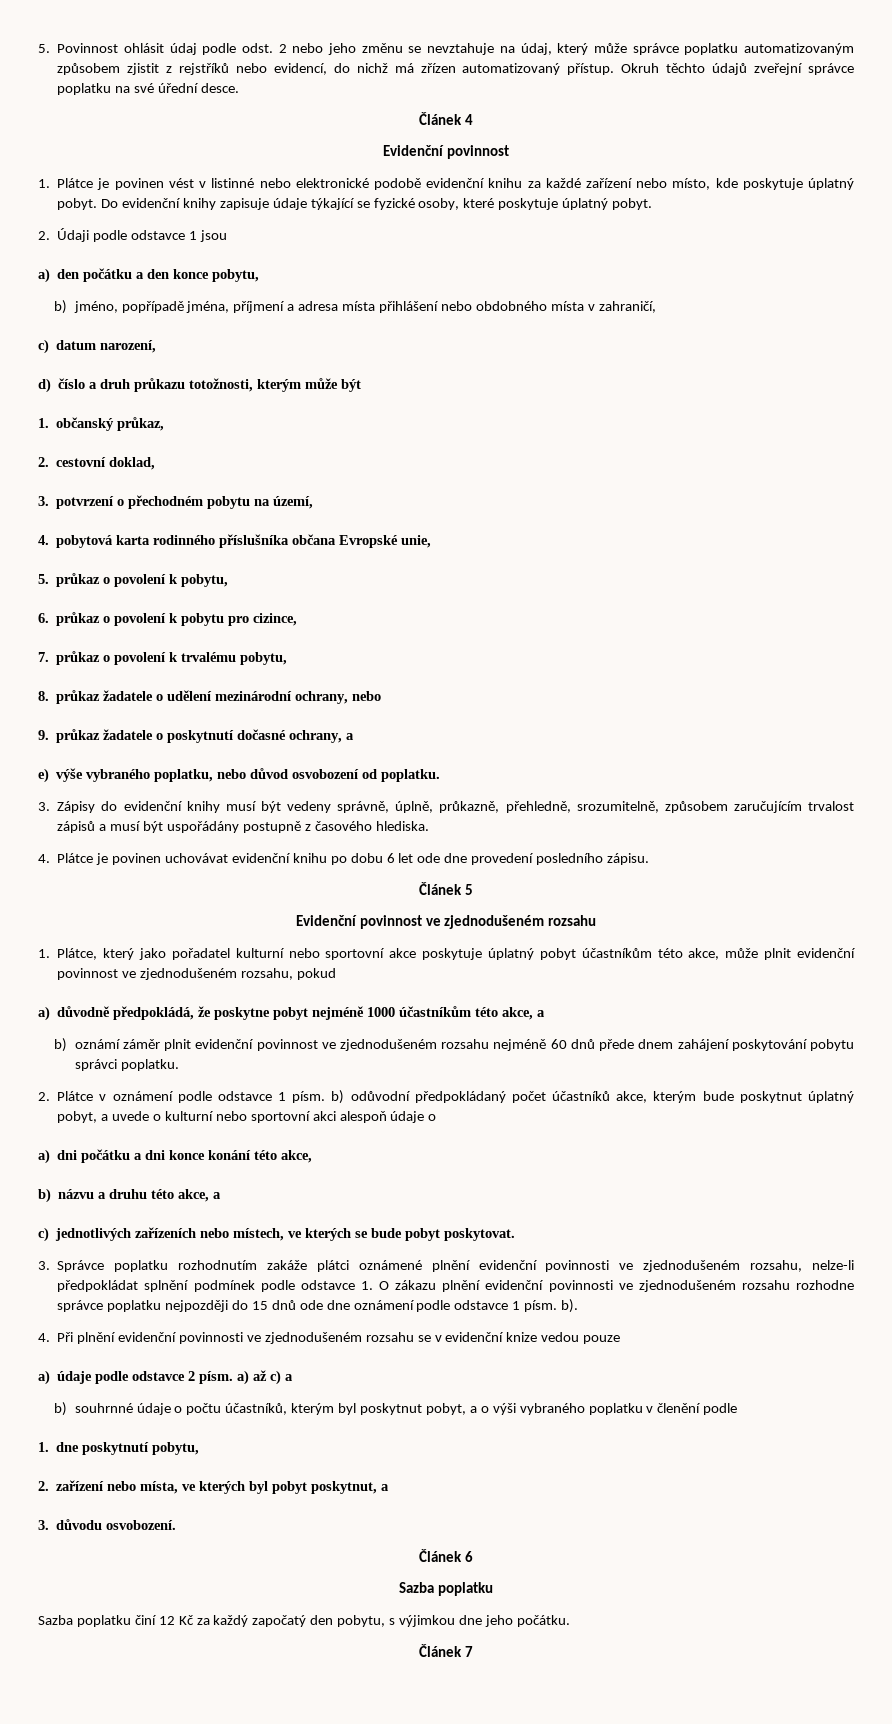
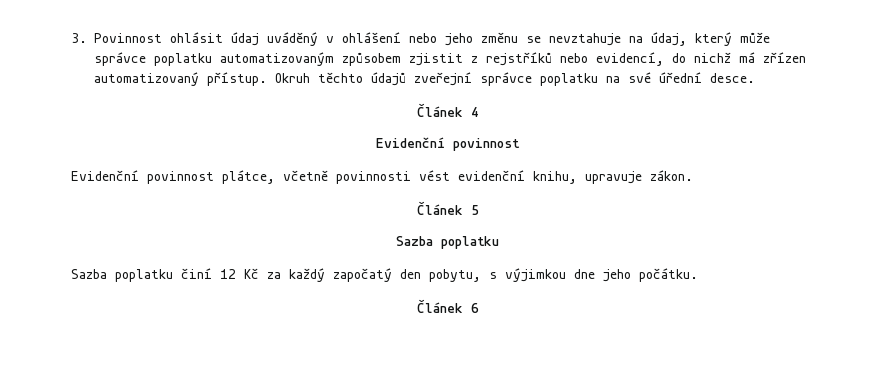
[38,44,50,53] 5. -> [71,33,87,43] 3.
[202,43,287,55] podle odst. 2 -> [267,32,401,46] uváděný v ohlášení
[38,178,855,190] [57,198,653,210] [38,228,227,242] [38,268,260,283] [54,300,656,314] [38,339,157,354] [38,378,362,393] [38,417,165,431] [38,457,156,470] [38,495,314,509] [38,534,432,548] [38,573,229,587] [38,612,298,626] [38,651,288,665] [38,690,382,704] [38,729,355,743] [38,768,441,783] [38,801,854,813] [57,821,429,833] [38,853,650,865] [419,882,473,895] [295,915,597,929] [38,948,855,960] [57,968,336,980] [38,1006,546,1021] [54,1038,855,1052] [74,1059,179,1071] [38,1090,854,1104] [57,1111,437,1123] [38,1149,313,1164] [38,1188,222,1203] [38,1227,516,1242] [38,1260,854,1272] [57,1280,854,1292] [57,1299,579,1313] [38,1332,621,1344] [38,1370,294,1385] [54,1402,738,1416] [38,1442,200,1455] [38,1480,390,1494] [38,1519,177,1530] [419,1549,473,1562] 1. Plátce je povinen vést v listinné nebo elektronické podobě evidenční knihu za každé zařízení nebo místo, kde poskytuje úplatný pobyt. Do evidenční knihy zapisuje údaje týkající se fyzické osoby, které poskytuje úplatný pobyt. // 2. Údaji podle odstavce 1 jsou // a) den počátku a den konce pobytu, // b) jméno, popřípadě jména, příjmení a adresa místa přihlášení nebo obdobného místa v zahraničí, // c) datum narození, // d) číslo a druh průkazu totožnosti, kterým může být // 1. občanský průkaz, // 2. cestovní doklad, // 3. potvrzení o přechodném pobytu na území, // 4. pobytová karta rodinného příslušníka občana Evropské unie, // 5. průkaz o povolení k pobytu, // 6. průkaz o povolení k pobytu pro cizince, // 7. průkaz o povolení k trvalému pobytu, // 8. průkaz žadatele o udělení mezinárodní ochrany, nebo // 9. průkaz žadatele o poskytnutí dočasné ochrany, a // e) výše vybraného poplatku, nebo důvod osvobození od poplatku. // 3. Zápisy do evidenční knihy musí být vedeny správně, úplně, průkazně, přehledně, srozumitelně, způsobem zaručujícím trvalost zápisů a musí být uspořádány postupně z časového hlediska. // 4. Plátce je povinen uchovávat evidenční knihu po dobu 6 let ode dne provedení posledního zápisu. // Článek 5 // Evidenční povinnost ve zjednodušeném rozsahu // 1. Plátce, který jako pořadatel kulturní nebo sportovní akce poskytuje úplatný pobyt účastníkům této akce, může plnit evidenční povinnost ve zjednodušeném rozsahu, pokud // a) důvodně předpokládá, že poskytne pobyt nejméně 1000 účastníkům této akce, a // b) oznámí záměr plnit evidenční povinnost ve zjednodušeném rozsahu nejméně 60 dnů přede dnem zahájení poskytování pobytu správci poplatku. // 2. Plátce v oznámení podle odstavce 1 písm. b) odůvodní předpokládaný počet účastníků akce, kterým bude poskytnut úplatný pobyt, a uvede o kulturní nebo sportovní akci alespoň údaje o // a) dni počátku a dni konce konání této akce, // b) názvu a druhu této akce, a // c) jednotlivých zařízeních nebo místech, ve kterých se bude pobyt poskytovat. // 3. Správce poplatku rozhodnutím zakáže plátci oznámené plnění evidenční povinnosti ve zjednodušeném rozsahu, nelze-li předpokládat splnění podmínek podle odstavce 1. O zákazu plnění evidenční povinnosti ve zjednodušeném rozsahu rozhodne správce poplatku nejpozději do 15 dnů ode dne oznámení podle odstavce 1 písm. b). // 4. Při plnění evidenční povinnosti ve zjednodušeném rozsahu se v evidenční knize vedou pouze // a) údaje podle odstavce 2 písm. a) až c) a // b) souhrnné údaje o počtu účastníků, kterým byl poskytnut pobyt, a o výši vybraného poplatku v členění podle // 1. dne poskytnutí pobytu, // 2. zařízení nebo místa, ve kterých byl pobyt poskytnut, a // 3. důvodu osvobození. // Článek 6 -> [71,170,693,184] [416,201,479,215] Evidenční povinnost plátce, včetně povinnosti vést evidenční knihu, upravuje zákon. // Článek 5
[464,1646,473,1657] 7 -> [470,303,479,313] 6

